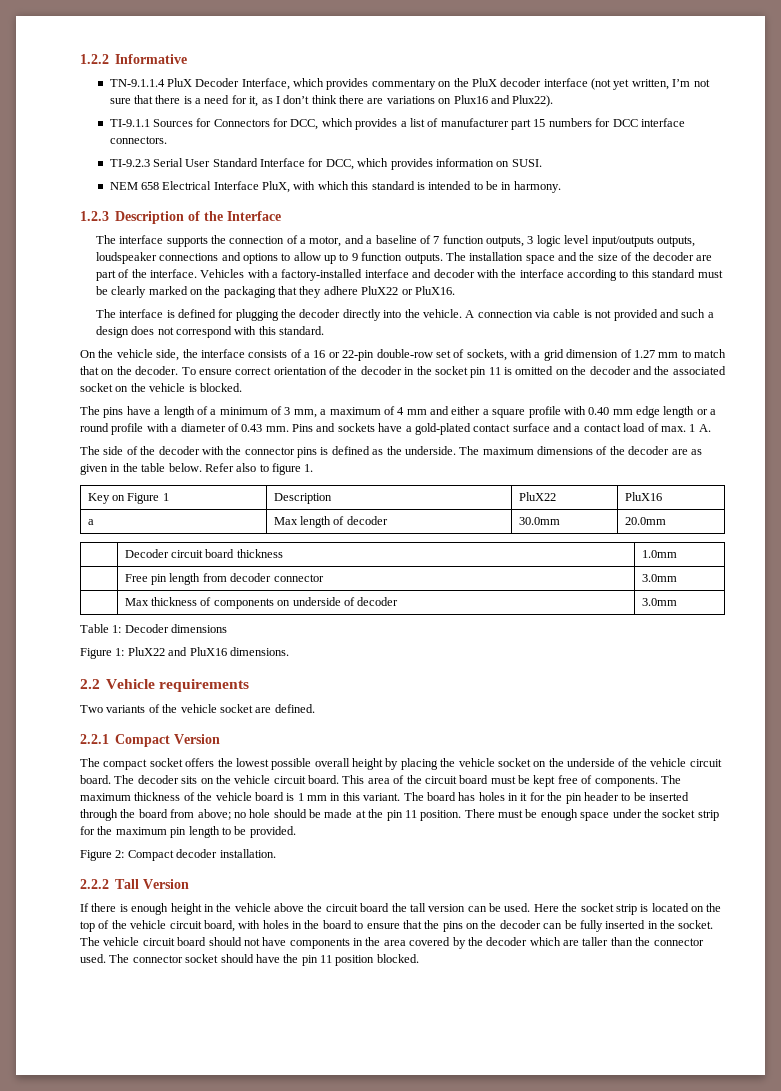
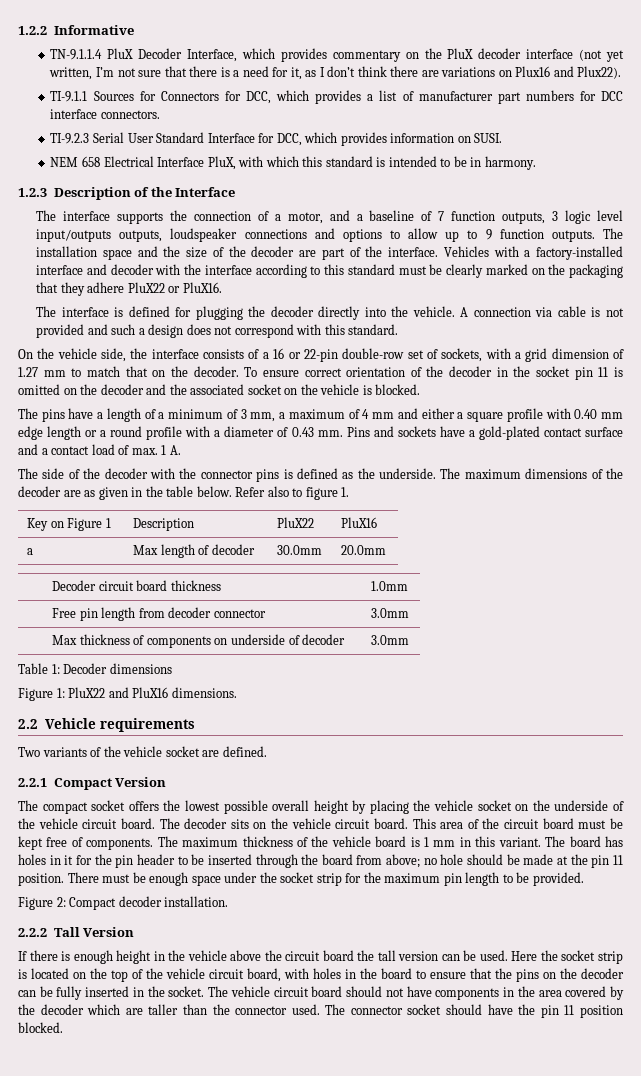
[533,119,546,127] 15 -> (521, 98) none

